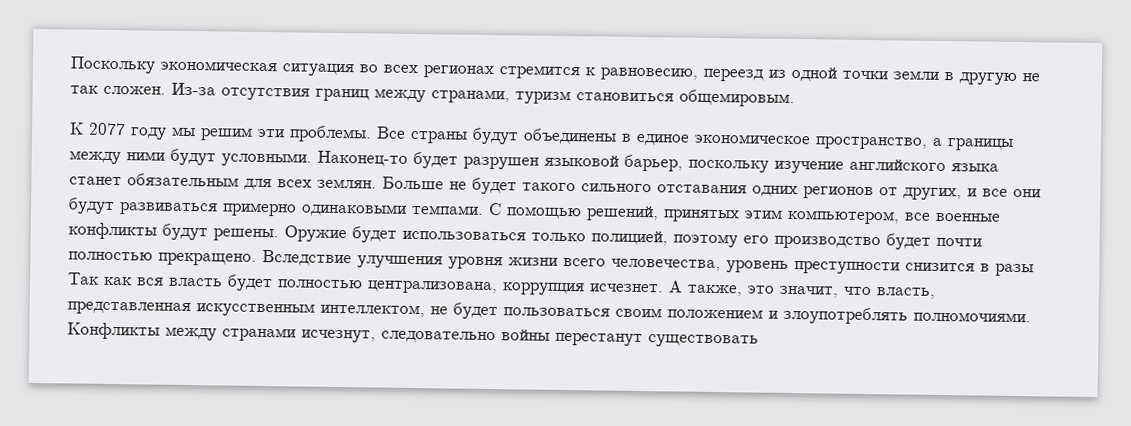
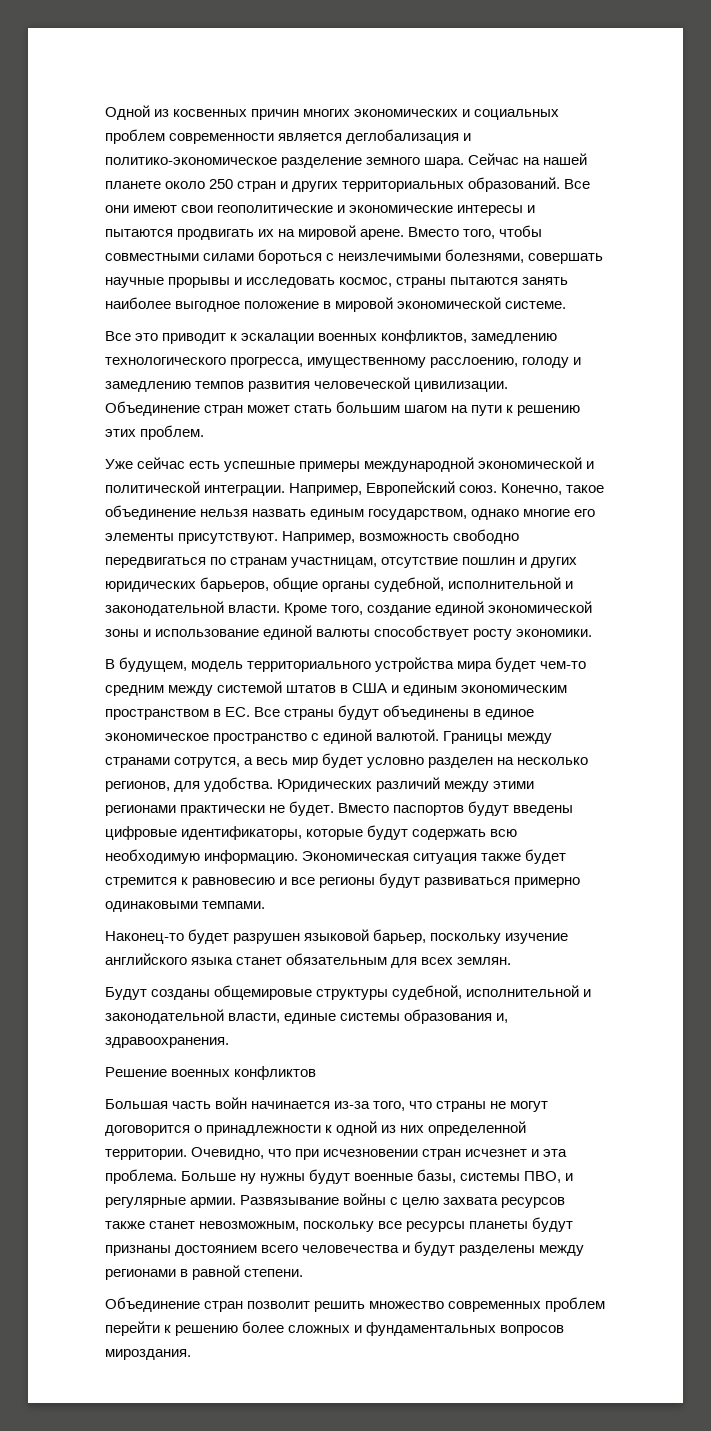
[70,56,1040,85] [70,82,795,108] [69,122,372,143] Поскольку экономическая ситуация во всех регионах стремится к равновесию, переезд из одной точки земли в другую не так сложен. Из-за отсутствия границ между странами, туризм становиться общемировым. // К 2077 году мы решим эти проблемы. -> [105,105,560,120] [105,129,472,144] [105,153,588,168] [105,177,591,192] [105,205,536,216] [105,225,543,240] [105,249,604,264] [105,277,569,288] [105,297,567,312] [105,330,558,344] [105,357,582,368] [105,377,509,392] [105,401,581,416] [105,425,205,440] [105,457,595,472] [105,481,605,496] [105,505,596,520] [105,529,520,544] [105,557,578,568] [105,577,574,592] [105,601,593,616] [105,625,593,640] [105,657,587,672] [105,681,568,696] [105,707,251,720] Одной из косвенных причин многих экономических и социальных проблем современности является деглобализация и политико-экономическое разделение земного шара. Сейчас на нашей планете около 250 стран и других территориальных образований. Все они имеют свои геополитические и экономические интересы и пытаются продвигать их на мировой арене. Вместо того, чтобы совместными силами бороться с неизлечимыми болезнями, совершать научные прорывы и исследовать космос, страны пытаются занять наиболее выгодное положение в мировой экономической системе. // Все это приводит к эскалации военных конфликтов, замедлению технологического прогресса, имущественному расслоению, голоду и замедлению темпов развития человеческой цивилизации. Объединение стран может стать большим шагом на пути к решению этих проблем. // Уже сейчас есть успешные примеры международной экономической и политической интеграции. Например, Европейский союз. Конечно, такое объединение нельзя назвать единым государством, однако многие его элементы присутствуют. Например, возможность свободно передвигаться по странам участницам, отсутствие пошлин и других юридических барьеров, общие органы судебной, исполнительной и законодательной власти. Кроме того, создание единой экономической зоны и использование единой валюты способствует росту экономики. // В будущем, модель территориального устройства мира будет чем-то средним между системой штатов в США и единым экономическим пространством в ЕС.
[815,136,1014,151] [69,148,312,167] пространство, а границы между ними будут условными. -> [213,729,553,744] [105,753,589,768] [105,777,535,792] [105,801,574,816] [105,825,518,840] [105,849,567,864] [105,873,581,888] [105,901,266,912] пространство с единой валютой. Границы между странами сотрутся, а весь мир будет условно разделен на несколько регионов, для удобства. Юридических различий между этими регионами практически не будет. Вместо паспортов будут введены цифровые идентификаторы, которые будут содержать всю необходимую информацию. Экономическая ситуация также будет стремится к равновесию и все регионы будут развиваться примерно одинаковыми темпами. //
[382,176,1041,201] [68,197,1001,225] [68,222,982,250] [68,249,1034,277] [68,272,936,299] [67,301,1031,325] [67,322,759,348] Больше не будет такого сильного отставания одних регионов от других, и все они будут развиваться примерно одинаковыми темпами. С помощью решений, принятых этим компьютером, все военные конфликты будут решены. Оружие будет использоваться только полицией, поэтому его производство будет почти полностью прекращено. Вследствие улучшения уровня жизни всего человечества, уровень преступности снизится в разы Так как вся власть будет полностью централизована, коррупция исчезнет. А также, это значит, что власть, представленная искусственным интеллектом, не будет пользоваться своим положением и злоупотреблять полномочиями. Конфликты между странами исчезнут, следовательно войны перестанут существовать -> [105,985,592,1000] [105,1009,509,1024] [105,1037,229,1048] [105,1066,317,1080] [105,1097,549,1112] [105,1121,527,1136] [105,1147,568,1160] [105,1169,574,1184] [105,1193,566,1208] [105,1217,574,1232] [105,1241,585,1256] [105,1265,304,1280] [105,1297,606,1312] [105,1321,565,1336] [105,1349,191,1360] // Будут созданы общемировые структуры судебной, исполнительной и законодательной власти, единые системы образования и, здравоохранения. // Решение военных конфликтов // Большая часть войн начинается из-за того, что страны не могут договорится о принадлежности к одной из них определенной территории. Очевидно, что при исчезновении стран исчезнет и эта проблема. Больше ну нужны будут военные базы, системы ПВО, и регулярные армии. Развязывание войны с целю захвата ресурсов также станет невозможным, поскольку все ресурсы планеты будут признаны достоянием всего человечества и будут разделены между регионами в равной степени. // Объединение стран позволит решить множество современных проблем перейти к решению более сложных и фундаментальных вопросов мироздания.

